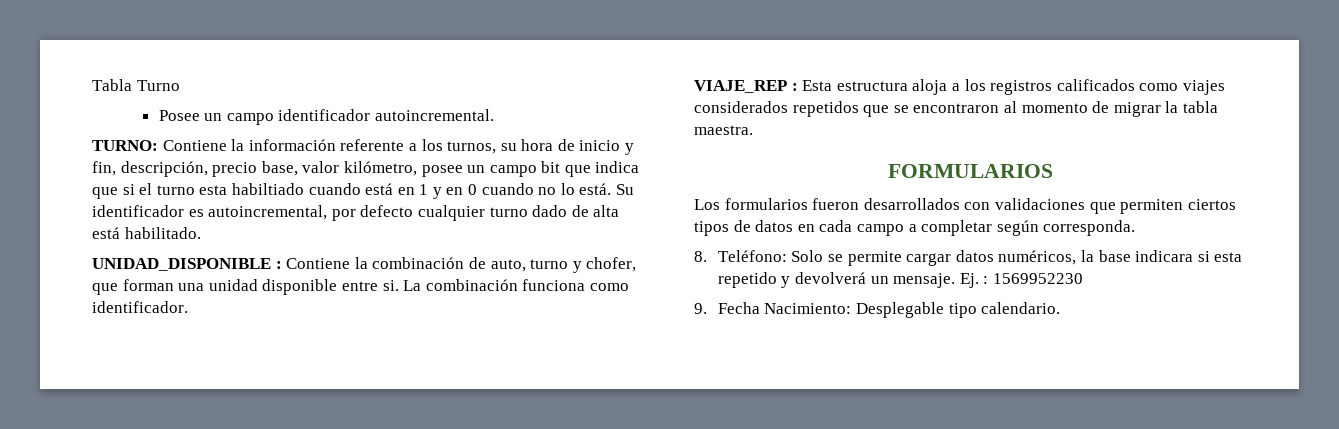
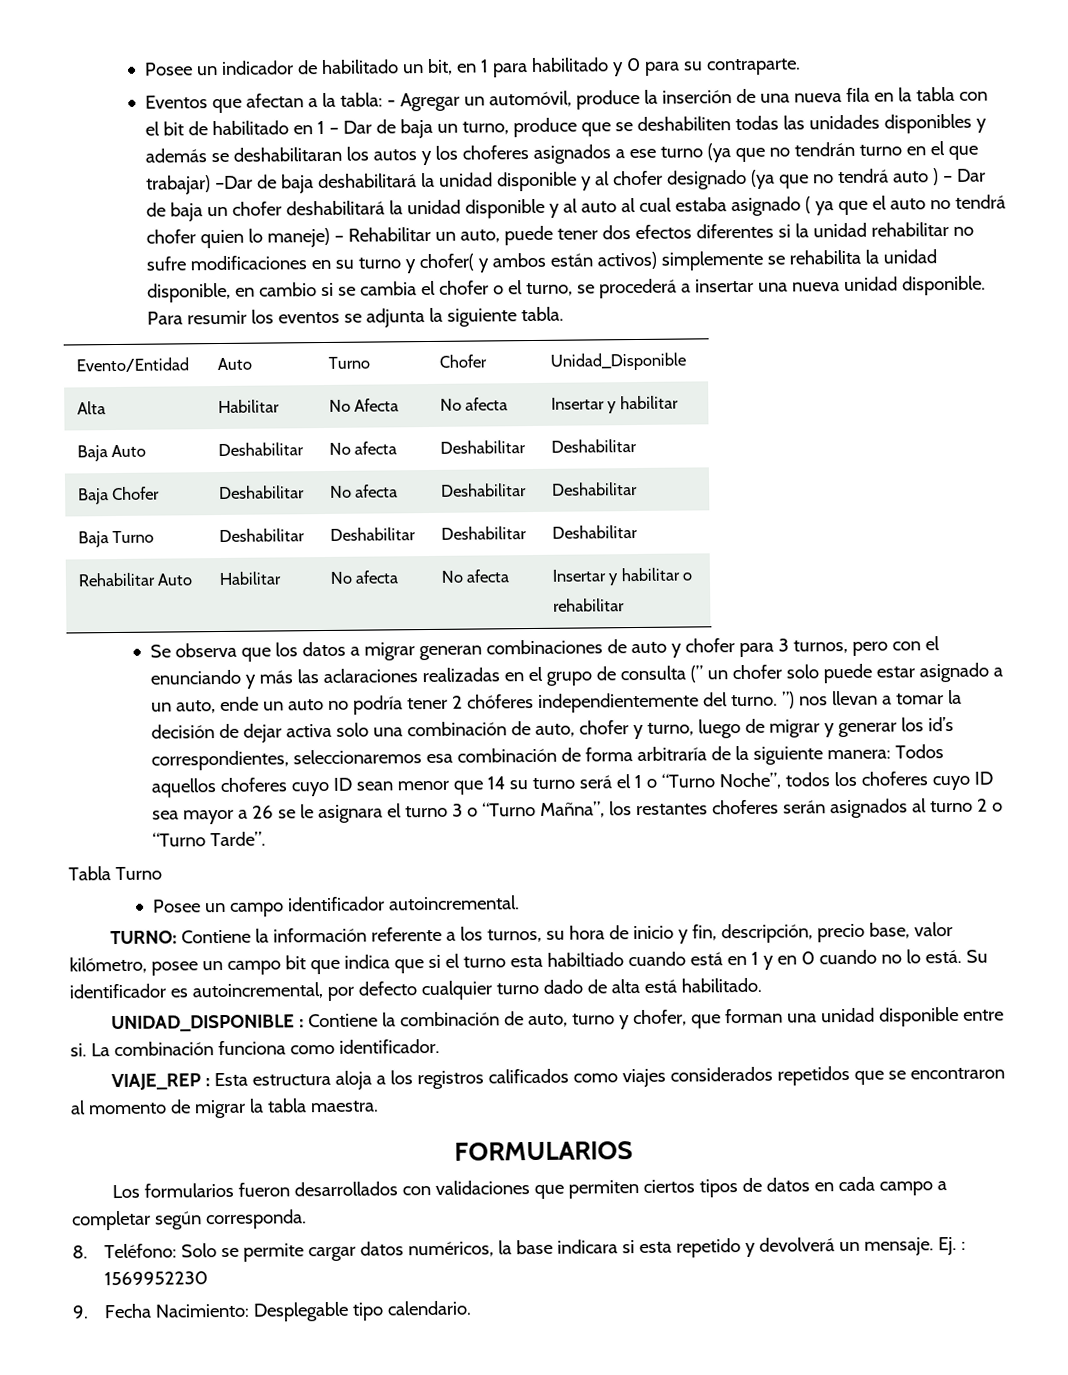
(92, 85) none -> [143,57,801,78] [144,86,988,114] [144,113,987,139] [144,141,978,166] [145,168,986,195] [145,194,1006,222] [145,221,974,249] [145,249,937,274] [146,275,986,303] [146,306,564,328] [75,357,189,373] [216,357,252,371] [327,356,370,369] [438,354,487,368] [549,352,686,371] [76,401,106,415] [217,399,280,414] [328,398,400,412] [439,397,509,411] [550,395,679,414] [76,444,147,462] [217,442,304,457] [328,441,398,455] [439,440,526,454] [550,439,637,453] [77,486,161,505] [218,485,305,500] [329,484,399,498] [440,483,527,497] [551,482,638,496] [77,530,155,548] [218,528,305,543] [329,527,416,541] [440,526,527,540] [551,524,638,539] [77,572,194,587] [218,571,281,586] [329,570,399,584] [440,569,510,583] [551,567,693,586] [552,598,625,612] [149,636,940,662] [149,662,1003,689] [150,689,962,715] [150,716,954,743] [150,744,944,771] [150,771,993,798] [151,798,1003,825] [151,831,266,847] Posee un indicador de habilitado un bit, en 1 para habilitado y 0 para su contraparte. // Eventos que afectan a la tabla: - Agregar un automóvil, produce la inserción de una nueva fila en la tabla con el bit de habilitado en 1 – Dar de baja un turno, produce que se deshabiliten todas las unidades disponibles y además se deshabilitaran los autos y los choferes asignados a ese turno (ya que no tendrán turno en el que trabajar) –Dar de baja deshabilitará la unidad disponible y al chofer designado (ya que no tendrá auto ) – Dar de baja un chofer deshabilitará la unidad disponible y al auto al cual estaba asignado ( ya que el auto no tendrá chofer quien lo maneje) – Rehabilitar un auto, puede tener dos efectos diferentes si la unidad rehabilitar no sufre modificaciones en su turno y chofer( y ambos están activos) simplemente se rehabilita la unidad disponible, en cambio si se cambia el chofer o el turno, se procederá a insertar una nueva unidad disponible. Para resumir los eventos se adjunta la siguiente tabla. // Evento/Entidad | Auto | Turno | Chofer | Unidad_Disponible // Alta | Habilitar | No Afecta | No afecta | Insertar y habilitar // Baja Auto | Deshabilitar | No afecta | Deshabilitar | Deshabilitar // Baja Chofer | Deshabilitar | No afecta | Deshabilitar | Deshabilitar // Baja Turno | Deshabilitar | Deshabilitar | Deshabilitar | Deshabilitar // Rehabilitar Auto | Habilitar | No afecta | No afecta | Insertar y habilitar o // rehabilitar // Se observa que los datos a migrar generan combinaciones de auto y chofer para 3 turnos, pero con el enunciando y más las aclaraciones realizadas en el grupo de consulta (” un chofer solo puede estar asignado a un auto, ende un auto no podría tener 2 chóferes independientemente del turno. ”) nos llevan a tomar la decisión de dejar activa solo una combinación de auto, chofer y turno, luego de migrar y generar los id’s correspondientes, seleccionaremos esa combinación de forma arbitraría de la siguiente manera: Todos aquellos choferes cuyo ID sean menor que 14 su turno será el 1 o “Turno Noche”, todos los choferes cuyo ID sea mayor a 26 se le asignara el turno 3 o “Turno Mañna”, los restantes choferes serán asignados al turno 2 o “Turno Tarde”. //

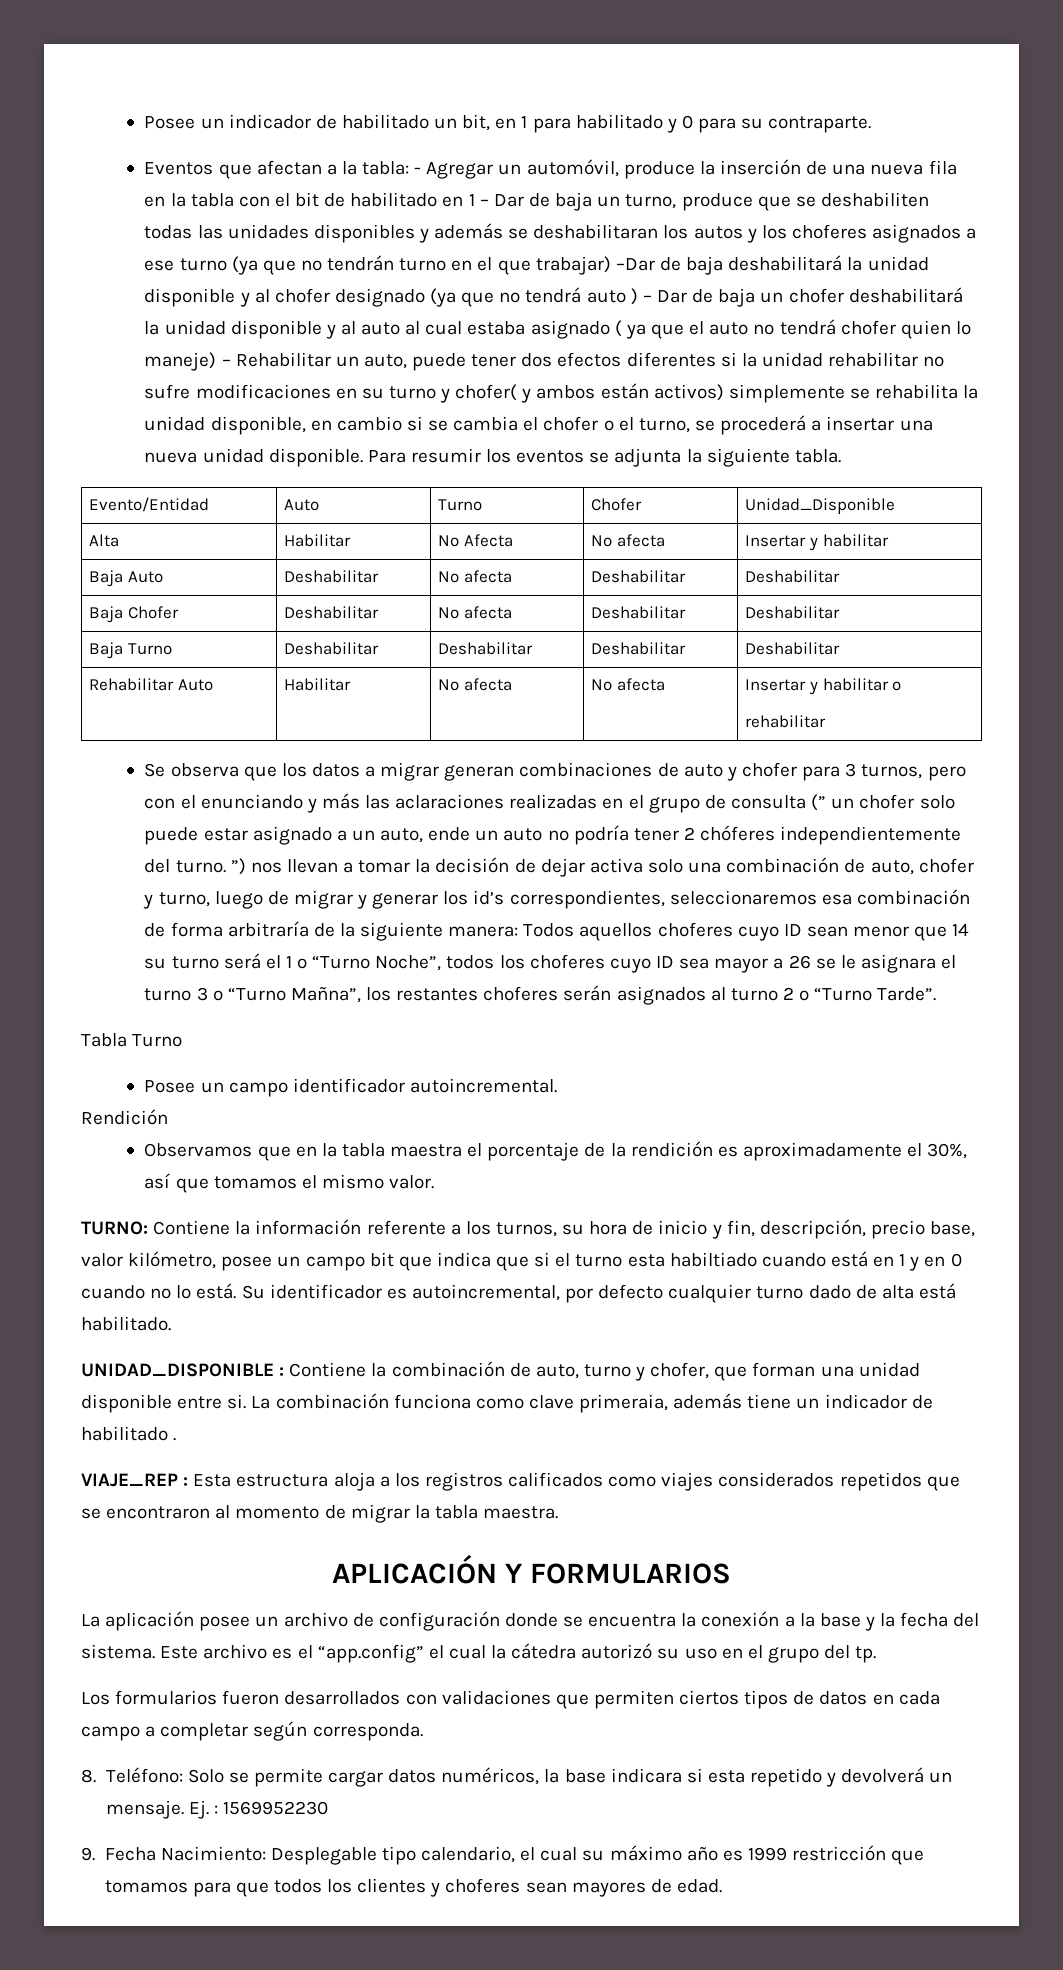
(520, 903) none -> [81,1109,168,1125] [144,1141,968,1161] [144,1173,435,1193] // Rendición // Observamos que en la tabla maestra el porcentaje de la rendición es aproximadamente el 30%, así que tomamos el mismo valor.
[338,1038,440,1054] identificador. -> [528,1393,933,1413] [81,1426,177,1441] clave primeraia, además tiene un indicador de habilitado .
(379, 1106) none -> [332,1554,523,1584] APLICACIÓN Y
(633, 1151) none -> [81,1611,980,1631] [81,1643,877,1663] // La aplicación posee un archivo de configuración donde se encuentra la conexión a la base y la fecha del sistema. Este archivo es el “app.config” el cual la cátedra autorizó su uso en el grupo del tp.
[386,1300,472,1316] calendario. -> [421,1845,925,1865] [104,1878,722,1897] calendario, el cual su máximo año es 1999 restricción que tomamos para que todos los clientes y choferes sean mayores de edad.

